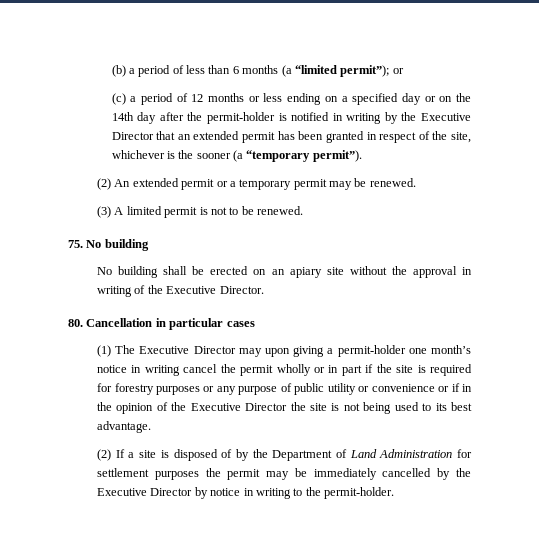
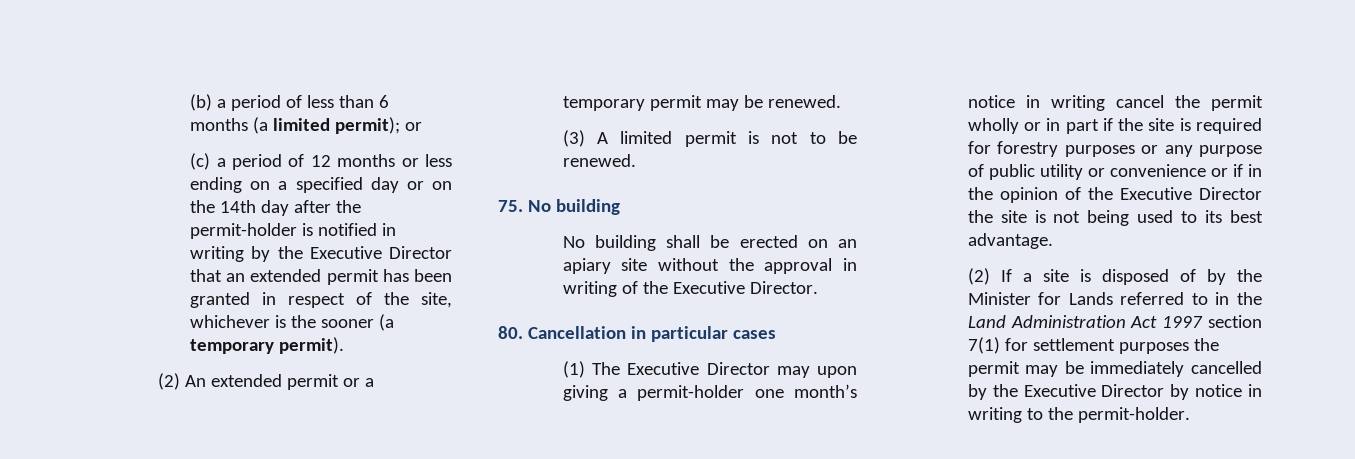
[294,65,390,77] “limited permit”); -> [273,117,401,134] limited permit);
[246,150,362,162] “temporary permit”). -> [190,337,345,354] temporary permit).
[272,449,453,461] Department of Land Administration -> [967,292,1262,305] [967,315,1262,328] [967,337,1000,354] Minister for Lands referred to in the Land Administration Act 1997 section 7(1)

